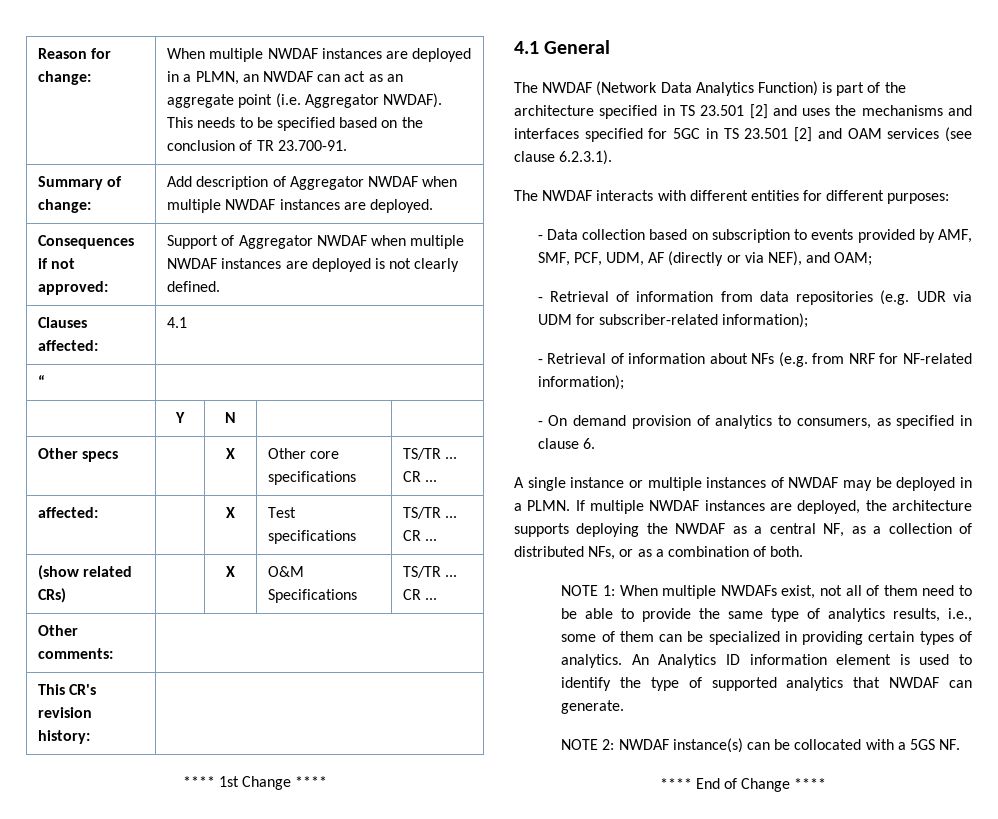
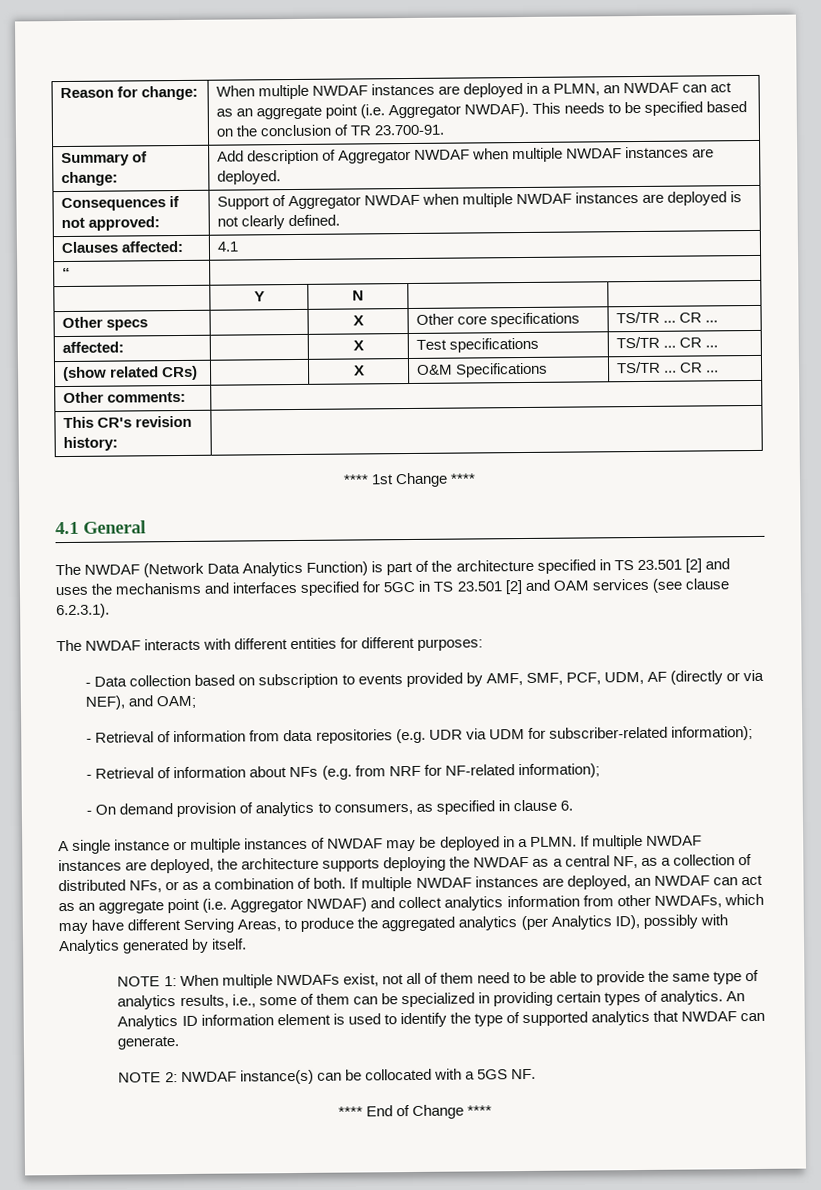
(804, 551) none -> [349,874,763,892] [58,893,764,914] [58,914,728,935] [58,938,248,955] If multiple NWDAF instances are deployed, an NWDAF can act as an aggregate point (i.e. Aggregator NWDAF) and collect analytics information from other NWDAFs, which may have different Serving Areas, to produce the aggregated analytics (per Analytics ID), possibly with Analytics generated by itself.

